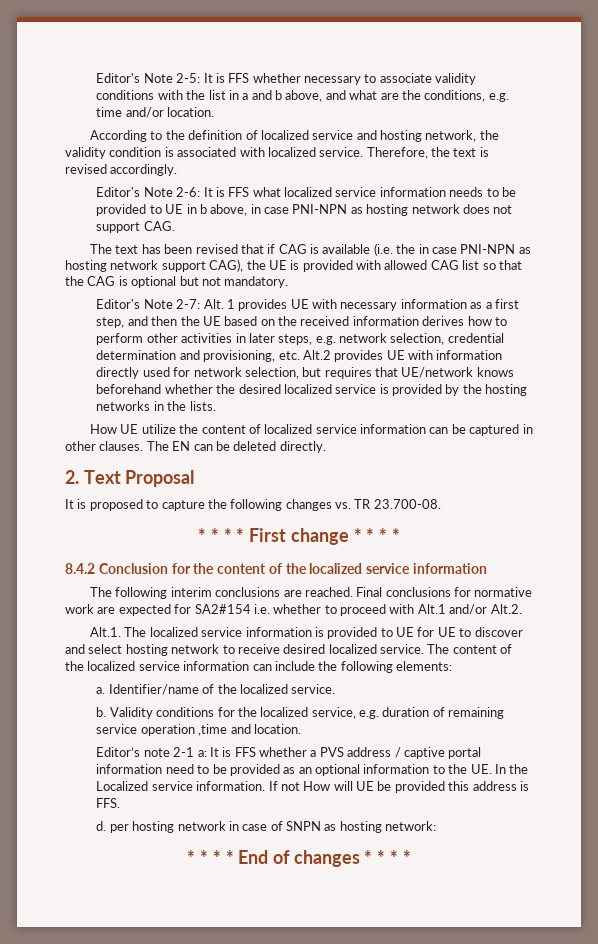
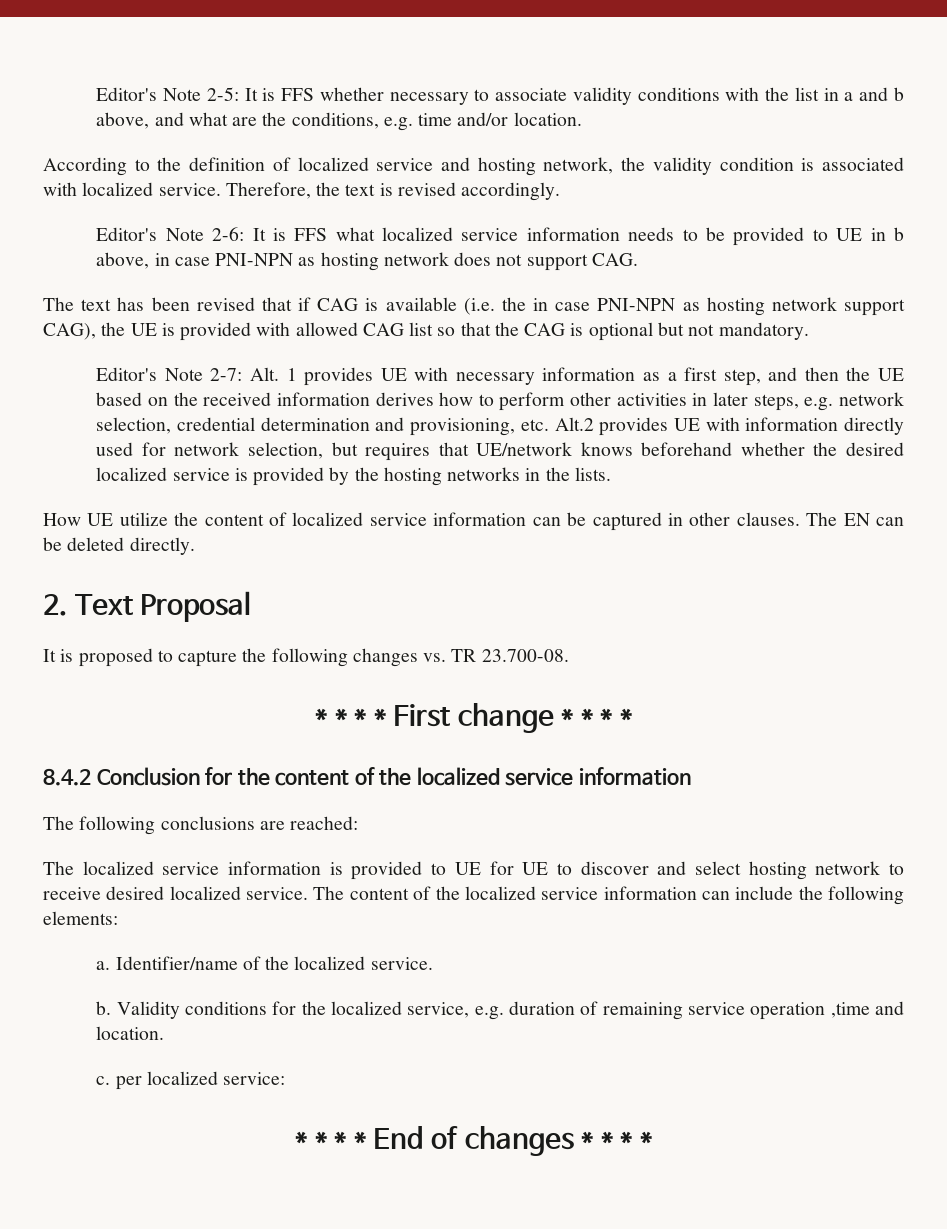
[170,587,212,597] interim -> (156, 825) none
[304,587,533,597] [65,604,522,616] [90,627,122,637] reached. Final conclusions for normative work are expected for SA2#154 i.e. whether to proceed with Alt.1 and/or Alt.2. // Alt.1. -> [290,816,359,830] reached: //
[96,747,482,759] [96,764,529,776] [96,781,529,793] [96,798,121,808] [96,821,437,833] Editor’s note 2-1 a: It is FFS whether a PVS address / captive portal information need to be provided as an optional information to the UE. In the Localized service information. If not How will UE be provided this address is FFS. // d. per hosting network in case of SNPN as hosting network: -> [96,1071,286,1090] c. per localized service:

